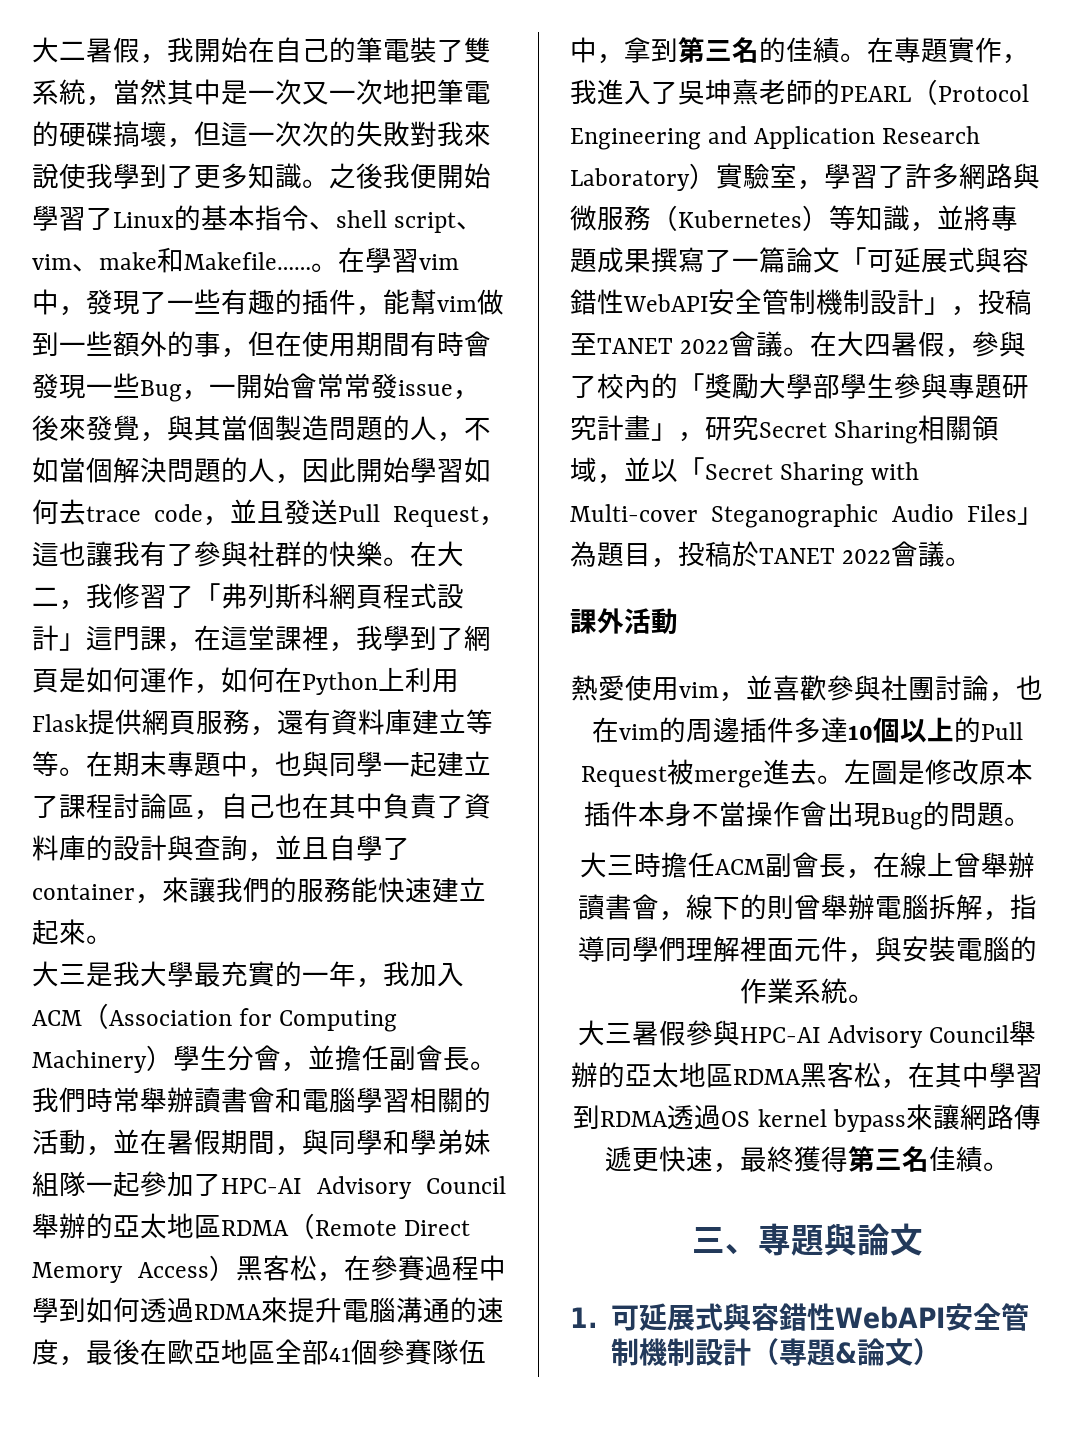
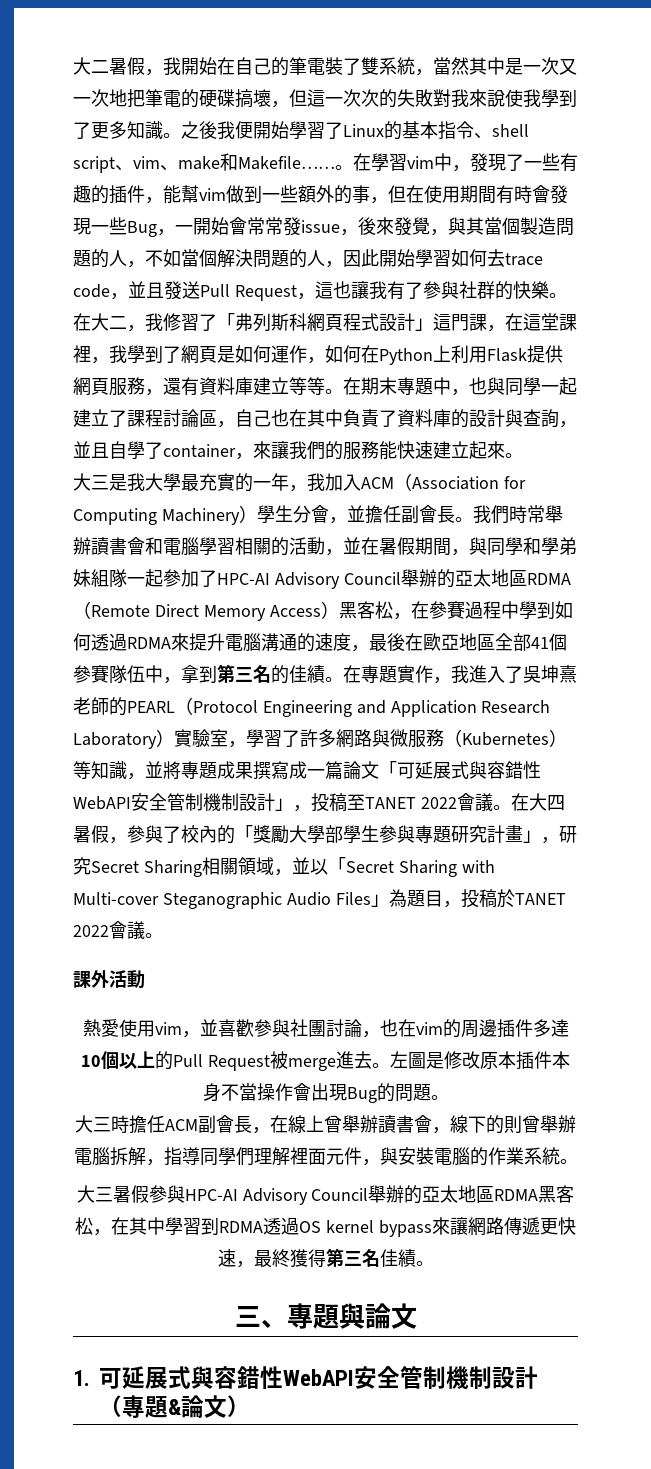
[705,249,732,272] 了 -> [289,761,307,779] 成

